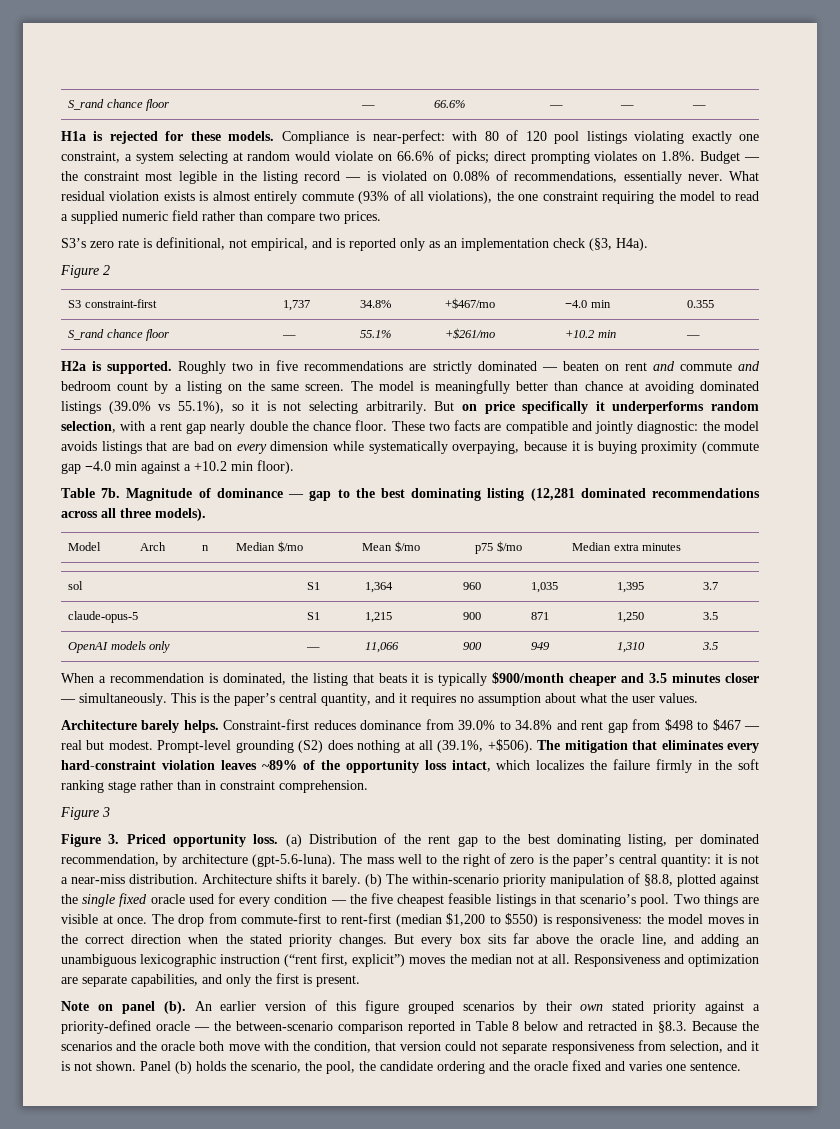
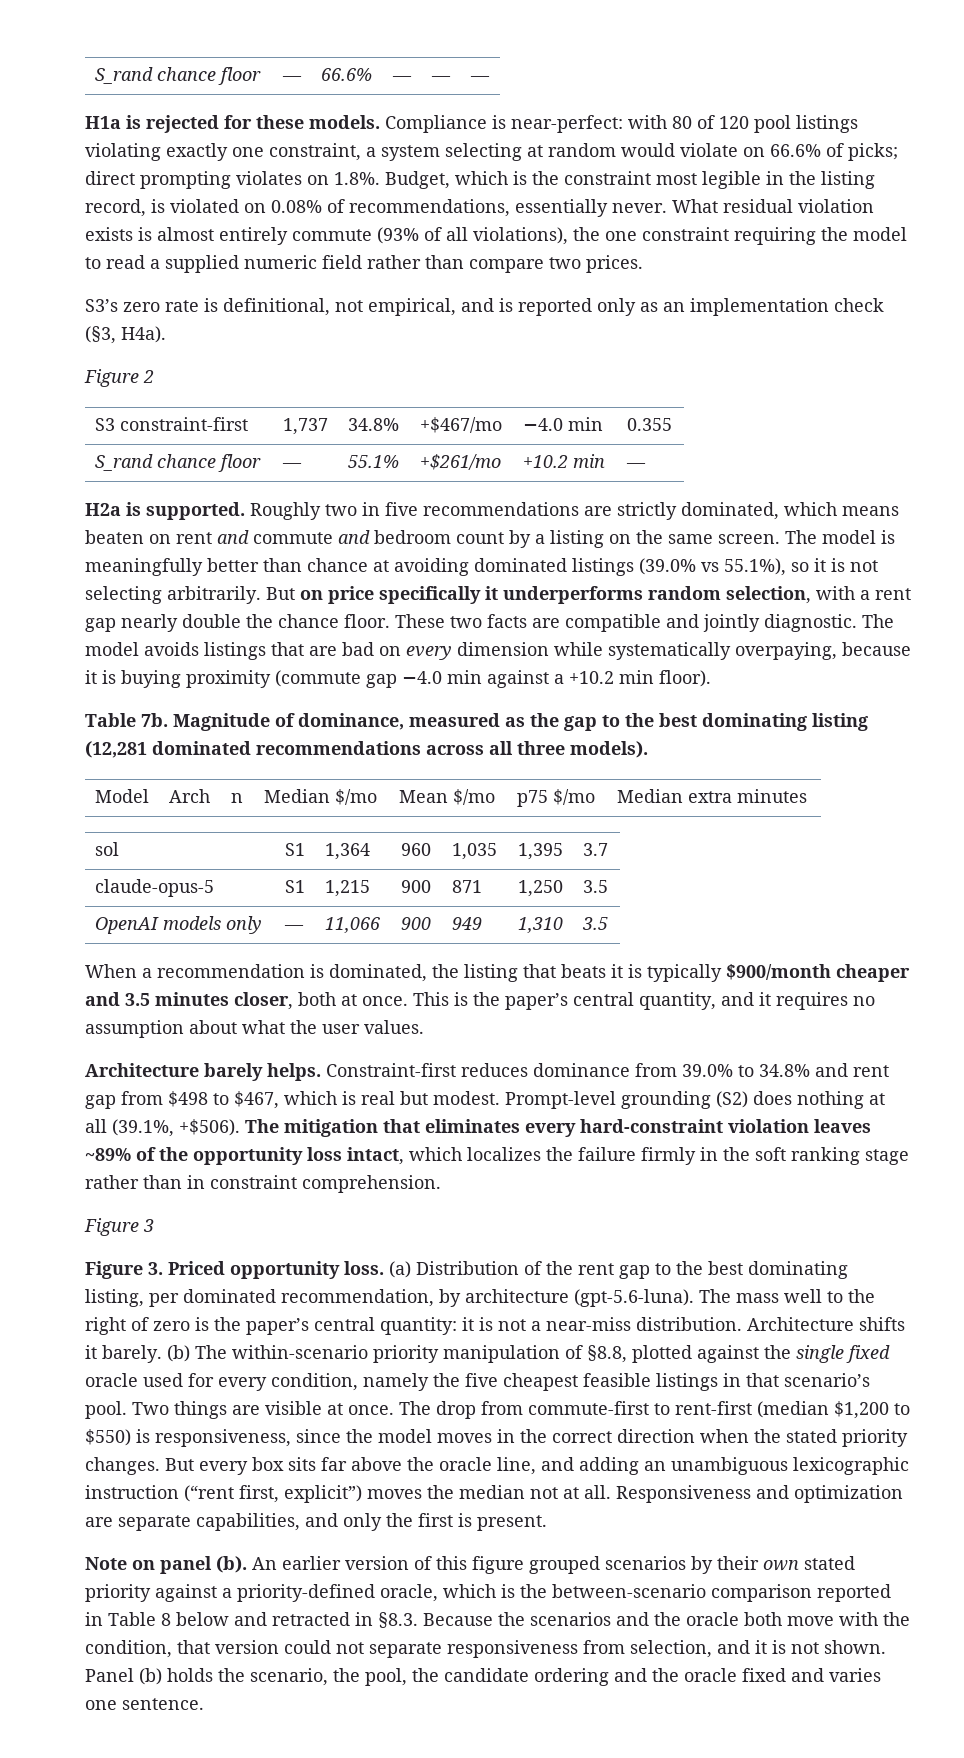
[700,151,761,164] Budget — -> [385,171,527,189] Budget, which is
[304,171,362,181] record — -> [85,199,146,217] record,
[477,361,558,371] dominated — -> [681,502,899,520] dominated, which means
[637,421,720,434] diagnostic: the -> [764,614,894,632] diagnostic. The
[216,488,305,498] dominance — -> [298,713,559,730] dominance, measured as the
[725,673,760,683] [60,693,167,706] closer — simultaneously. -> [234,992,408,1010] closer, both at once.
[712,719,761,731] $467 — -> [234,1091,356,1109] $467, which is
[274,894,347,904] condition — -> [271,1373,429,1391] condition, namely
[556,914,642,927] responsiveness: -> [155,1429,341,1447] responsiveness, since
[155,1021,210,1031] oracle — -> [380,1584,515,1602] oracle, which is

